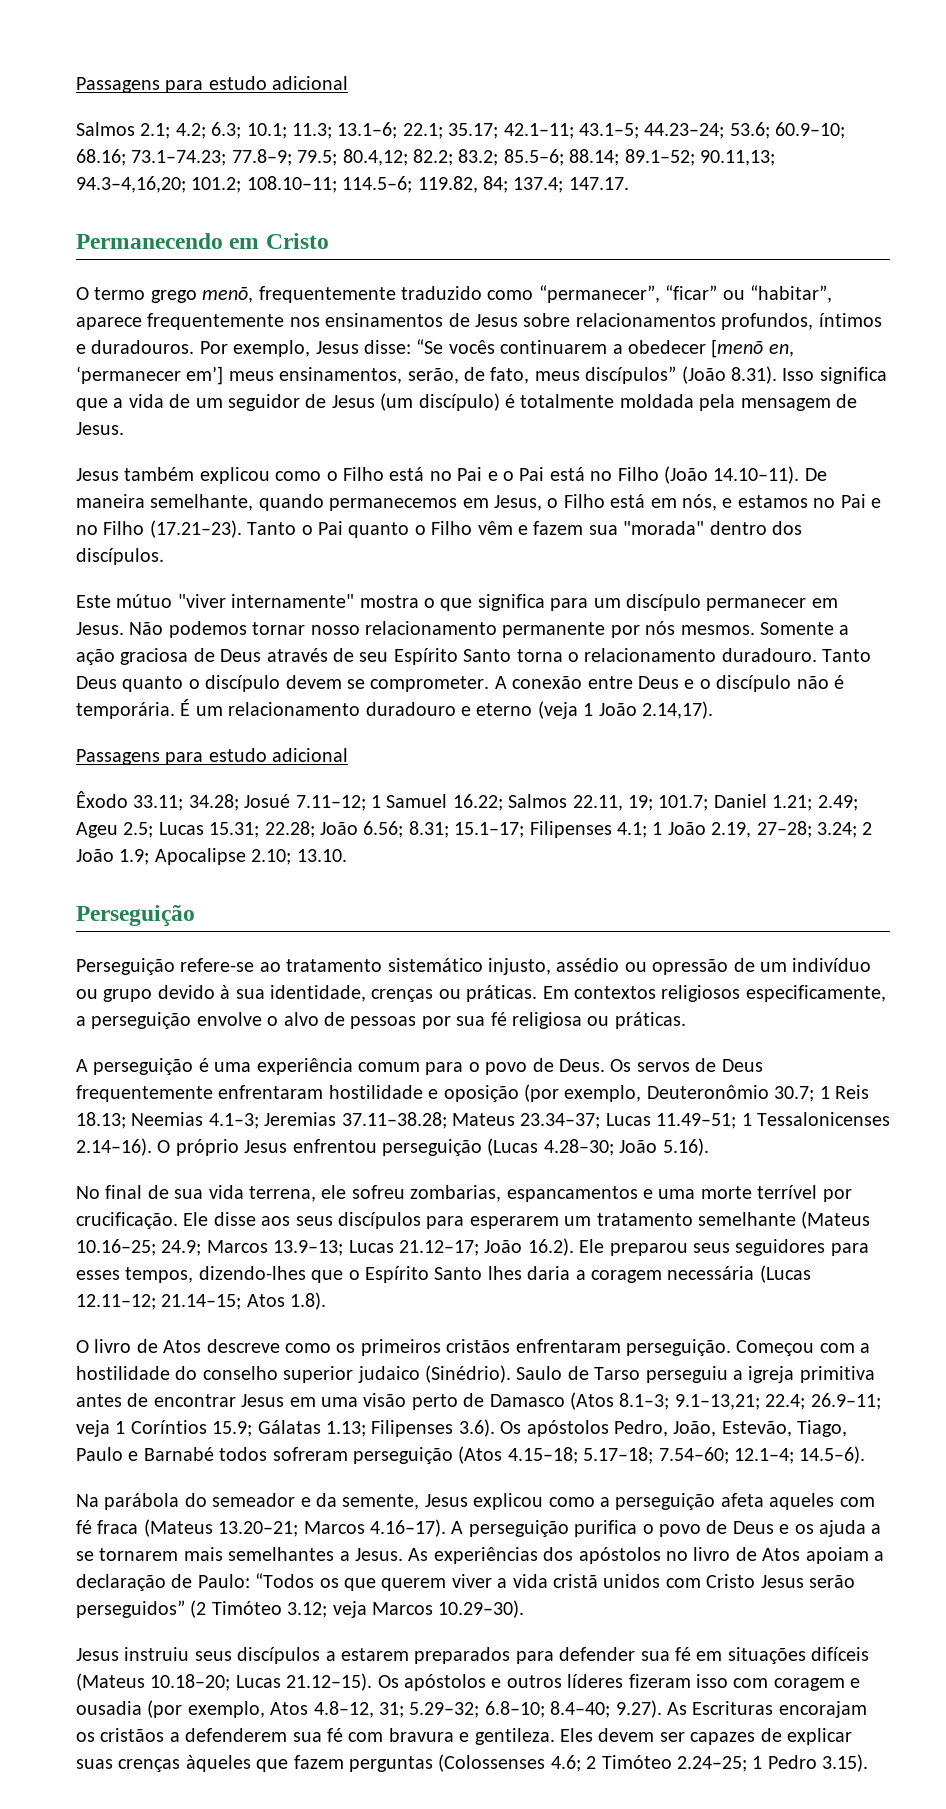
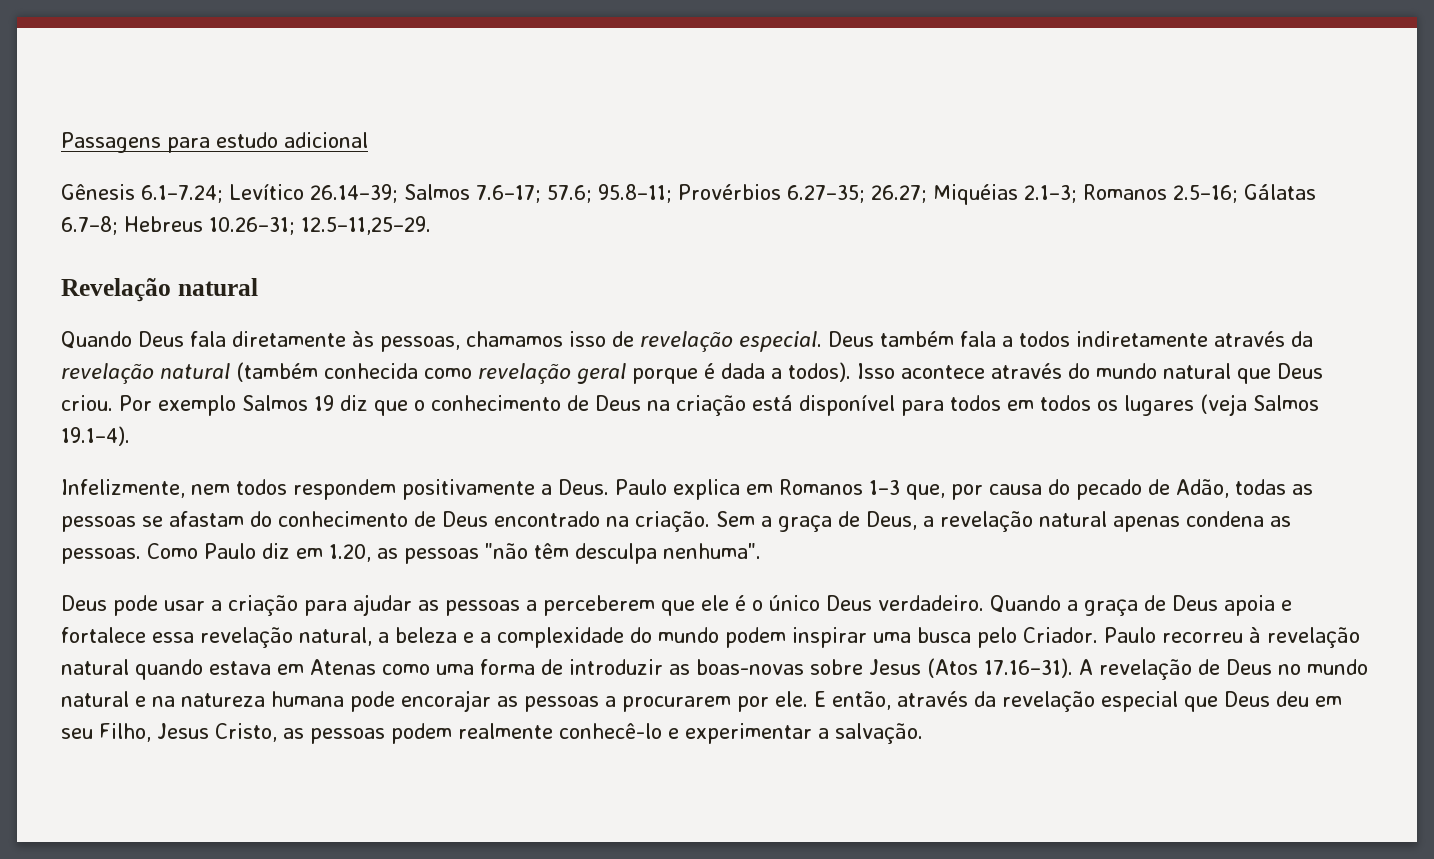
[76,76,349,93] [76,122,846,139] [76,149,775,166] [76,176,629,193] [76,233,329,249] [76,285,832,303] [76,313,882,330] [76,339,794,358] [76,366,887,385] [76,393,857,411] [76,422,124,435] [76,466,827,484] [76,494,881,511] [76,520,802,538] [76,548,164,565] [76,594,838,611] [76,621,850,638] [76,648,872,665] [76,675,844,692] [76,699,713,719] [76,748,349,765] [76,791,858,811] [76,821,873,838] [76,848,347,865] [76,905,195,927] [76,958,872,975] [76,985,886,1002] [76,1012,686,1029] [76,1058,763,1075] [76,1084,869,1102] [76,1112,890,1129] [76,1138,709,1156] [76,1185,852,1202] [76,1211,871,1229] [76,1238,869,1256] [76,1265,811,1283] [76,1292,327,1310] [76,1339,871,1356] [76,1365,875,1383] [76,1392,881,1410] [76,1419,848,1437] [76,1446,866,1464] [76,1493,875,1510] [76,1519,882,1537] [76,1547,884,1564] [76,1573,855,1591] [76,1600,525,1618] [76,1647,870,1664] [76,1673,861,1691] [76,1700,867,1718] [76,1728,852,1745] [76,1754,869,1772] Passagens para estudo adicional // Salmos 2.1; 4.2; 6.3; 10.1; 11.3; 13.1–6; 22.1; 35.17; 42.1–11; 43.1–5; 44.23–24; 53.6; 60.9–10; 68.16; 73.1–74.23; 77.8–9; 79.5; 80.4,12; 82.2; 83.2; 85.5–6; 88.14; 89.1–52; 90.11,13; 94.3–4,16,20; 101.2; 108.10–11; 114.5–6; 119.82, 84; 137.4; 147.17. // Permanecendo em Cristo // O termo grego menō, frequentemente traduzido como “permanecer”, “ficar” ou “habitar”, aparece frequentemente nos ensinamentos de Jesus sobre relacionamentos profundos, íntimos e duradouros. Por exemplo, Jesus disse: “Se vocês continuarem a obedecer [menō en, ‘permanecer em’] meus ensinamentos, serão, de fato, meus discípulos” (João 8.31). Isso significa que a vida de um seguidor de Jesus (um discípulo) é totalmente moldada pela mensagem de Jesus. // Jesus também explicou como o Filho está no Pai e o Pai está no Filho (João 14.10–11). De maneira semelhante, quando permanecemos em Jesus, o Filho está em nós, e estamos no Pai e no Filho (17.21–23). Tanto o Pai quanto o Filho vêm e fazem sua "morada" dentro dos discípulos. // Este mútuo "viver internamente" mostra o que significa para um discípulo permanecer em Jesus. Não podemos tornar nosso relacionamento permanente por nós mesmos. Somente a ação graciosa de Deus através de seu Espírito Santo torna o relacionamento duradouro. Tanto Deus quanto o discípulo devem se comprometer. A conexão entre Deus e o discípulo não é temporária. É um relacionamento duradouro e eterno (veja 1 João 2.14,17). // Passagens para estudo adicional // Êxodo 33.11; 34.28; Josué 7.11–12; 1 Samuel 16.22; Salmos 22.11, 19; 101.7; Daniel 1.21; 2.49; Ageu 2.5; Lucas 15.31; 22.28; João 6.56; 8.31; 15.1–17; Filipenses 4.1; 1 João 2.19, 27–28; 3.24; 2 João 1.9; Apocalipse 2.10; 13.10. // Perseguição // Perseguição refere-se ao tratamento sistemático injusto, assédio ou opressão de um indivíduo ou grupo devido à sua identidade, crenças ou práticas. Em contextos religiosos especificamente, a perseguição envolve o alvo de pessoas por sua fé religiosa ou práticas. // A perseguição é uma experiência comum para o povo de Deus. Os servos de Deus frequentemente enfrentaram hostilidade e oposição (por exemplo, Deuteronômio 30.7; 1 Reis 18.13; Neemias 4.1–3; Jeremias 37.11–38.28; Mateus 23.34–37; Lucas 11.49–51; 1 Tessalonicenses 2.14–16). O próprio Jesus enfrentou perseguição (Lucas 4.28–30; João 5.16). // No final de sua vida terrena, ele sofreu zombarias, espancamentos e uma morte terrível por crucificação. Ele disse aos seus discípulos para esperarem um tratamento semelhante (Mateus 10.16–25; 24.9; Marcos 13.9–13; Lucas 21.12–17; João 16.2). Ele preparou seus seguidores para esses tempos, dizendo-lhes que o Espírito Santo lhes daria a coragem necessária (Lucas 12.11–12; 21.14–15; Atos 1.8). // O livro de Atos descreve como os primeiros cristãos enfrentaram perseguição. Começou com a hostilidade do conselho superior judaico (Sinédrio). Saulo de Tarso perseguiu a igreja primitiva antes de encontrar Jesus em uma visão perto de Damasco (Atos 8.1–3; 9.1–13,21; 22.4; 26.9–11; veja 1 Coríntios 15.9; Gálatas 1.13; Filipenses 3.6). Os apóstolos Pedro, João, Estevão, Tiago, Paulo e Barnabé todos sofreram perseguição (Atos 4.15–18; 5.17–18; 7.54–60; 12.1–4; 14.5–6). // Na parábola do semeador e da semente, Jesus explicou como a perseguição afeta aqueles com fé fraca (Mateus 13.20–21; Marcos 4.16–17). A perseguição purifica o povo de Deus e os ajuda a se tornarem mais semelhantes a Jesus. As experiências dos apóstolos no livro de Atos apoiam a declaração de Paulo: “Todos os que querem viver a vida cristã unidos com Cristo Jesus serão perseguidos” (2 Timóteo 3.12; veja Marcos 10.29–30). // Jesus instruiu seus discípulos a estarem preparados para defender sua fé em situações difíceis (Mateus 10.18–20; Lucas 21.12–15). Os apóstolos e outros líderes fizeram isso com coragem e ousadia (por exemplo, Atos 4.8–12, 31; 5.29–32; 6.8–10; 8.4–40; 9.27). As Escrituras encorajam os cristãos a defenderem sua fé com bravura e gentileza. Eles devem ser capazes de explicar suas crenças àqueles que fazem perguntas (Colossenses 4.6; 2 Timóteo 2.24–25; 1 Pedro 3.15). -> [61,132,368,153] [61,184,1316,205] [61,216,431,235] [61,278,258,302] [61,331,1313,352] [61,362,1323,384] [61,394,1319,416] [61,426,130,446] [61,479,1313,500] [61,511,1291,532] [61,543,761,564] [61,594,1292,616] [61,627,1360,648] [61,658,1368,680] [61,690,1342,712] [61,723,923,744] Passagens para estudo adicional // Gênesis 6.1–7.24; Levítico 26.14–39; Salmos 7.6–17; 57.6; 95.8–11; Provérbios 6.27–35; 26.27; Miquéias 2.1–3; Romanos 2.5–16; Gálatas 6.7–8; Hebreus 10.26–31; 12.5–11,25–29. // Revelação natural // Quando Deus fala diretamente às pessoas, chamamos isso de revelação especial. Deus também fala a todos indiretamente através da revelação natural (também conhecida como revelação geral porque é dada a todos). Isso acontece através do mundo natural que Deus criou. Por exemplo Salmos 19 diz que o conhecimento de Deus na criação está disponível para todos em todos os lugares (veja Salmos 19.1–4). // Infelizmente, nem todos respondem positivamente a Deus. Paulo explica em Romanos 1–3 que, por causa do pecado de Adão, todas as pessoas se afastam do conhecimento de Deus encontrado na criação. Sem a graça de Deus, a revelação natural apenas condena as pessoas. Como Paulo diz em 1.20, as pessoas "não têm desculpa nenhuma". // Deus pode usar a criação para ajudar as pessoas a perceberem que ele é o único Deus verdadeiro. Quando a graça de Deus apoia e fortalece essa revelação natural, a beleza e a complexidade do mundo podem inspirar uma busca pelo Criador. Paulo recorreu à revelação natural quando estava em Atenas como uma forma de introduzir as boas-novas sobre Jesus (Atos 17.16–31). A revelação de Deus no mundo natural e na natureza humana pode encorajar as pessoas a procurarem por ele. E então, através da revelação especial que Deus deu em seu Filho, Jesus Cristo, as pessoas podem realmente conhecê-lo e experimentar a salvação.

